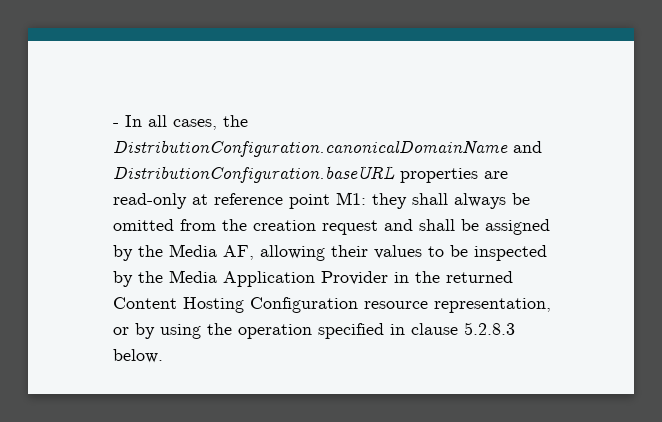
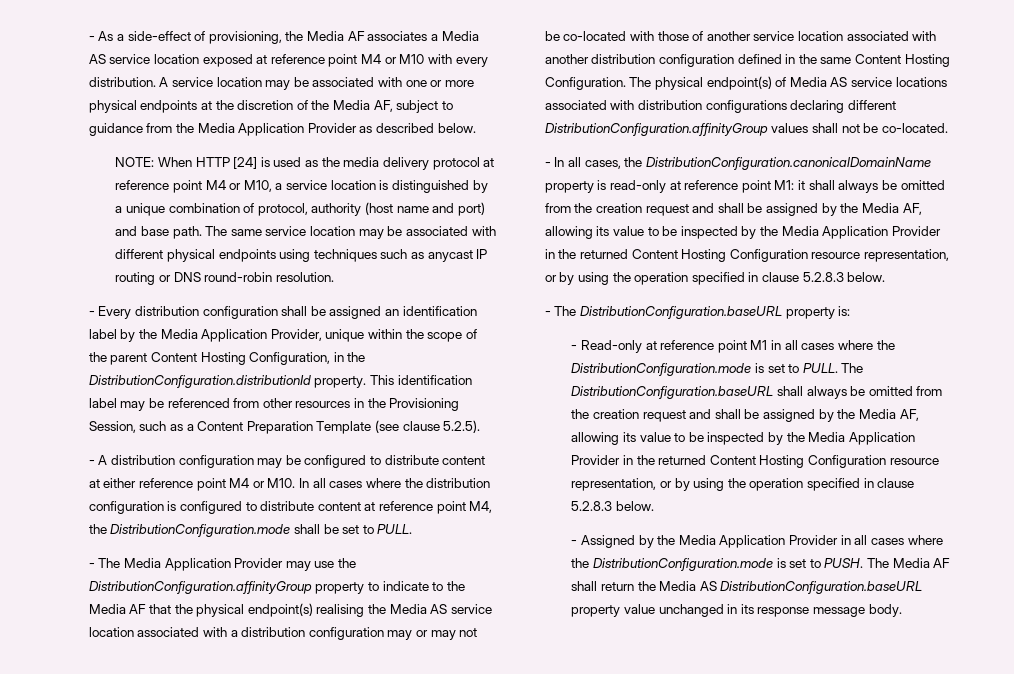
[113,123,120,127] - -> [88,31,479,44] [88,54,488,67] [88,77,475,90] [88,100,454,113] [88,123,476,136] [115,157,495,170] [115,180,488,193] [115,202,486,216] [115,226,496,239] [115,249,488,262] [115,272,334,285] [88,306,477,319] [88,329,478,342] [88,352,366,365] [88,375,472,388] [88,398,460,411] [88,420,481,434] [88,455,486,468] [88,478,491,491] [88,501,493,514] [88,524,413,537] [88,558,357,571] [88,581,465,594] [88,603,493,617] [88,627,478,640] [544,31,937,41] [544,54,950,67] [544,76,947,90] [544,100,896,113] [544,123,948,136] [544,162,551,167] - As a side-effect of provisioning, the Media AF associates a Media AS service location exposed at reference point M4 or M10 with every distribution. A service location may be associated with one or more physical endpoints at the discretion of the Media AF, subject to guidance from the Media Application Provider as described below. // NOTE: When HTTP [24] is used as the media delivery protocol at reference point M4 or M10, a service location is distinguished by a unique combination of protocol, authority (host name and port) and base path. The same service location may be associated with different physical endpoints using techniques such as anycast IP routing or DNS round-robin resolution. // - Every distribution configuration shall be assigned an identification label by the Media Application Provider, unique within the scope of the parent Content Hosting Configuration, in the DistributionConfiguration.distributionId property. This identification label may be referenced from other resources in the Provisioning Session, such as a Content Preparation Template (see clause 5.2.5). // - A distribution configuration may be configured to distribute content at either reference point M4 or M10. In all cases where the distribution configuration is configured to distribute content at reference point M4, the DistributionConfiguration.mode shall be set to PULL. // - The Media Application Provider may use the DistributionConfiguration.affinityGroup property to indicate to the Media AF that the physical endpoint(s) realising the Media AS service location associated with a distribution configuration may or may not be co-located with those of another service location associated with another distribution configuration defined in the same Content Hosting Configuration. The physical endpoint(s) of Media AS service locations associated with distribution configurations declaring different DistributionConfiguration.affinityGroup values shall not be co-located. // -
[513,141,543,153] [113,166,509,183] and DistributionConfiguration.baseURL properties are -> [544,180,607,193] property is
[372,193,408,209] they -> [798,180,806,190] it
[331,245,423,259] their values -> [596,226,644,236] its value
(164, 356) none -> [544,306,851,319] [571,340,895,353] [571,363,864,376] [571,386,943,399] [571,409,919,422] [571,432,916,445] [571,455,939,468] [571,478,915,491] [571,501,654,511] [571,535,943,548] [571,558,951,571] [571,581,923,594] [571,604,902,617] // - The DistributionConfiguration.baseURL property is: // - Read-only at reference point M1 in all cases where the DistributionConfiguration.mode is set to PULL. The DistributionConfiguration.baseURL shall always be omitted from the creation request and shall be assigned by the Media AF, allowing its value to be inspected by the Media Application Provider in the returned Content Hosting Configuration resource representation, or by using the operation specified in clause 5.2.8.3 below. // - Assigned by the Media Application Provider in all cases where the DistributionConfiguration.mode is set to PUSH. The Media AF shall return the Media AS DistributionConfiguration.baseURL property value unchanged in its response message body.

